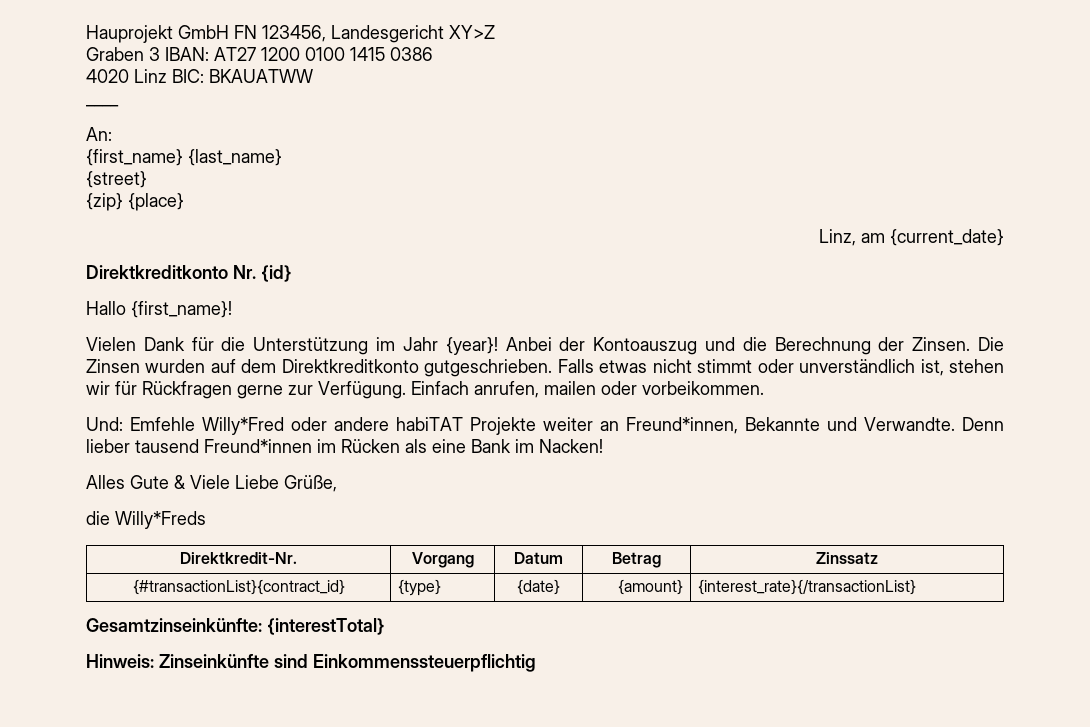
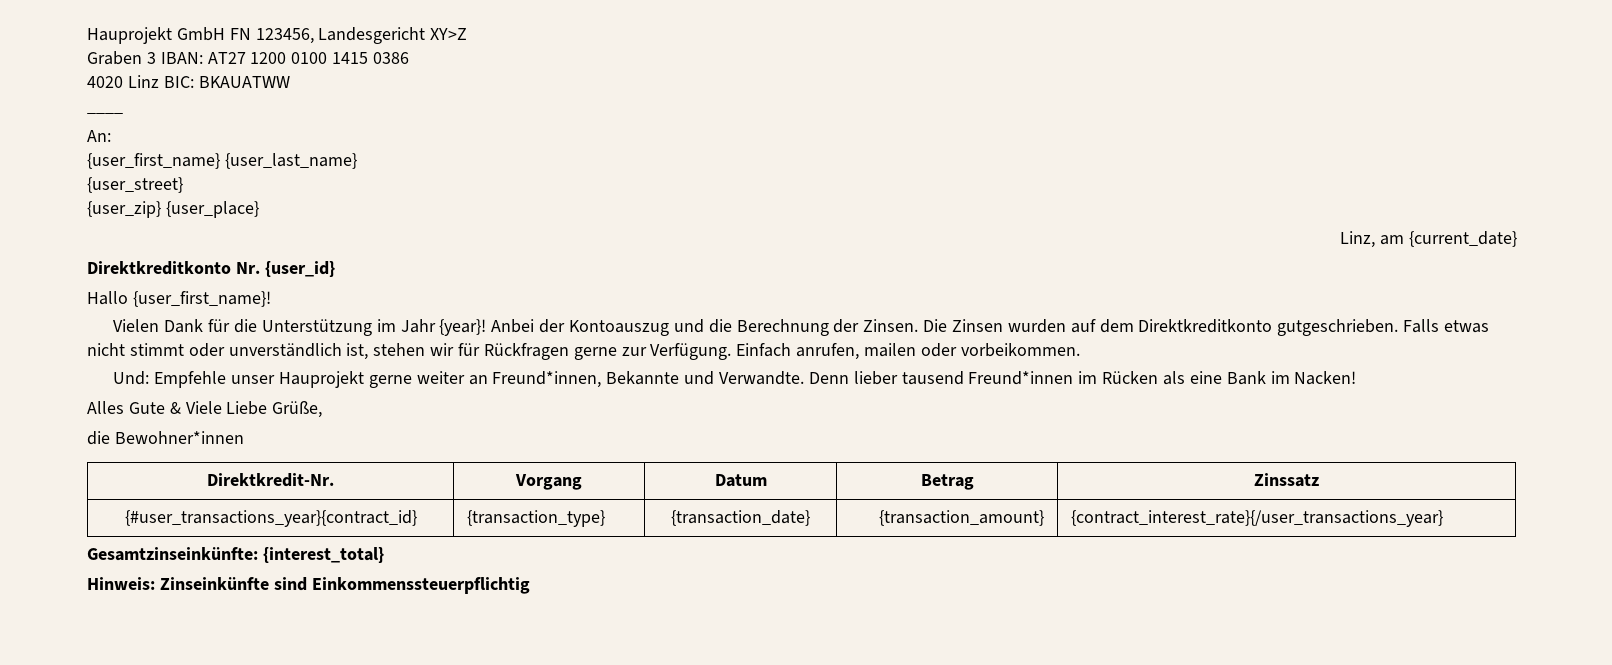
[86,149,282,166] [86,171,147,188] [86,193,184,211] {first_name} {last_name} // {street} // {zip} {place} -> [87,153,357,169] [87,177,183,193] [87,201,259,218] {user_first_name} {user_last_name} // {user_street} // {user_zip} {user_place}
[261,265,292,282] {id} -> [264,261,335,277] {user_id}
[131,301,232,318] {first_name}! -> [132,291,271,307] {user_first_name}!
[130,417,536,435] Emfehle Willy*Fred oder andere habiTAT Projekte -> [154,371,412,388] Empfehle unser Hauprojekt gerne
[115,511,206,529] Willy*Freds -> [114,431,244,444] Bewohner*innen
[132,579,345,595] [397,579,441,596] [517,579,560,595] [618,579,684,595] [697,579,916,595] {#transactionList}{contract_id} | {type} | {date} | {amount} | {interest_rate}{/transactionList} -> [124,510,417,527] [466,510,605,527] [671,510,810,526] [879,510,1045,526] [1070,510,1443,527] {#user_transactions_year}{contract_id} | {transaction_type} | {transaction_date} | {transaction_amount} | {contract_interest_rate}{/user_transactions_year}
[267,618,385,635] {interestTotal} -> [262,547,384,563] {interest_total}

